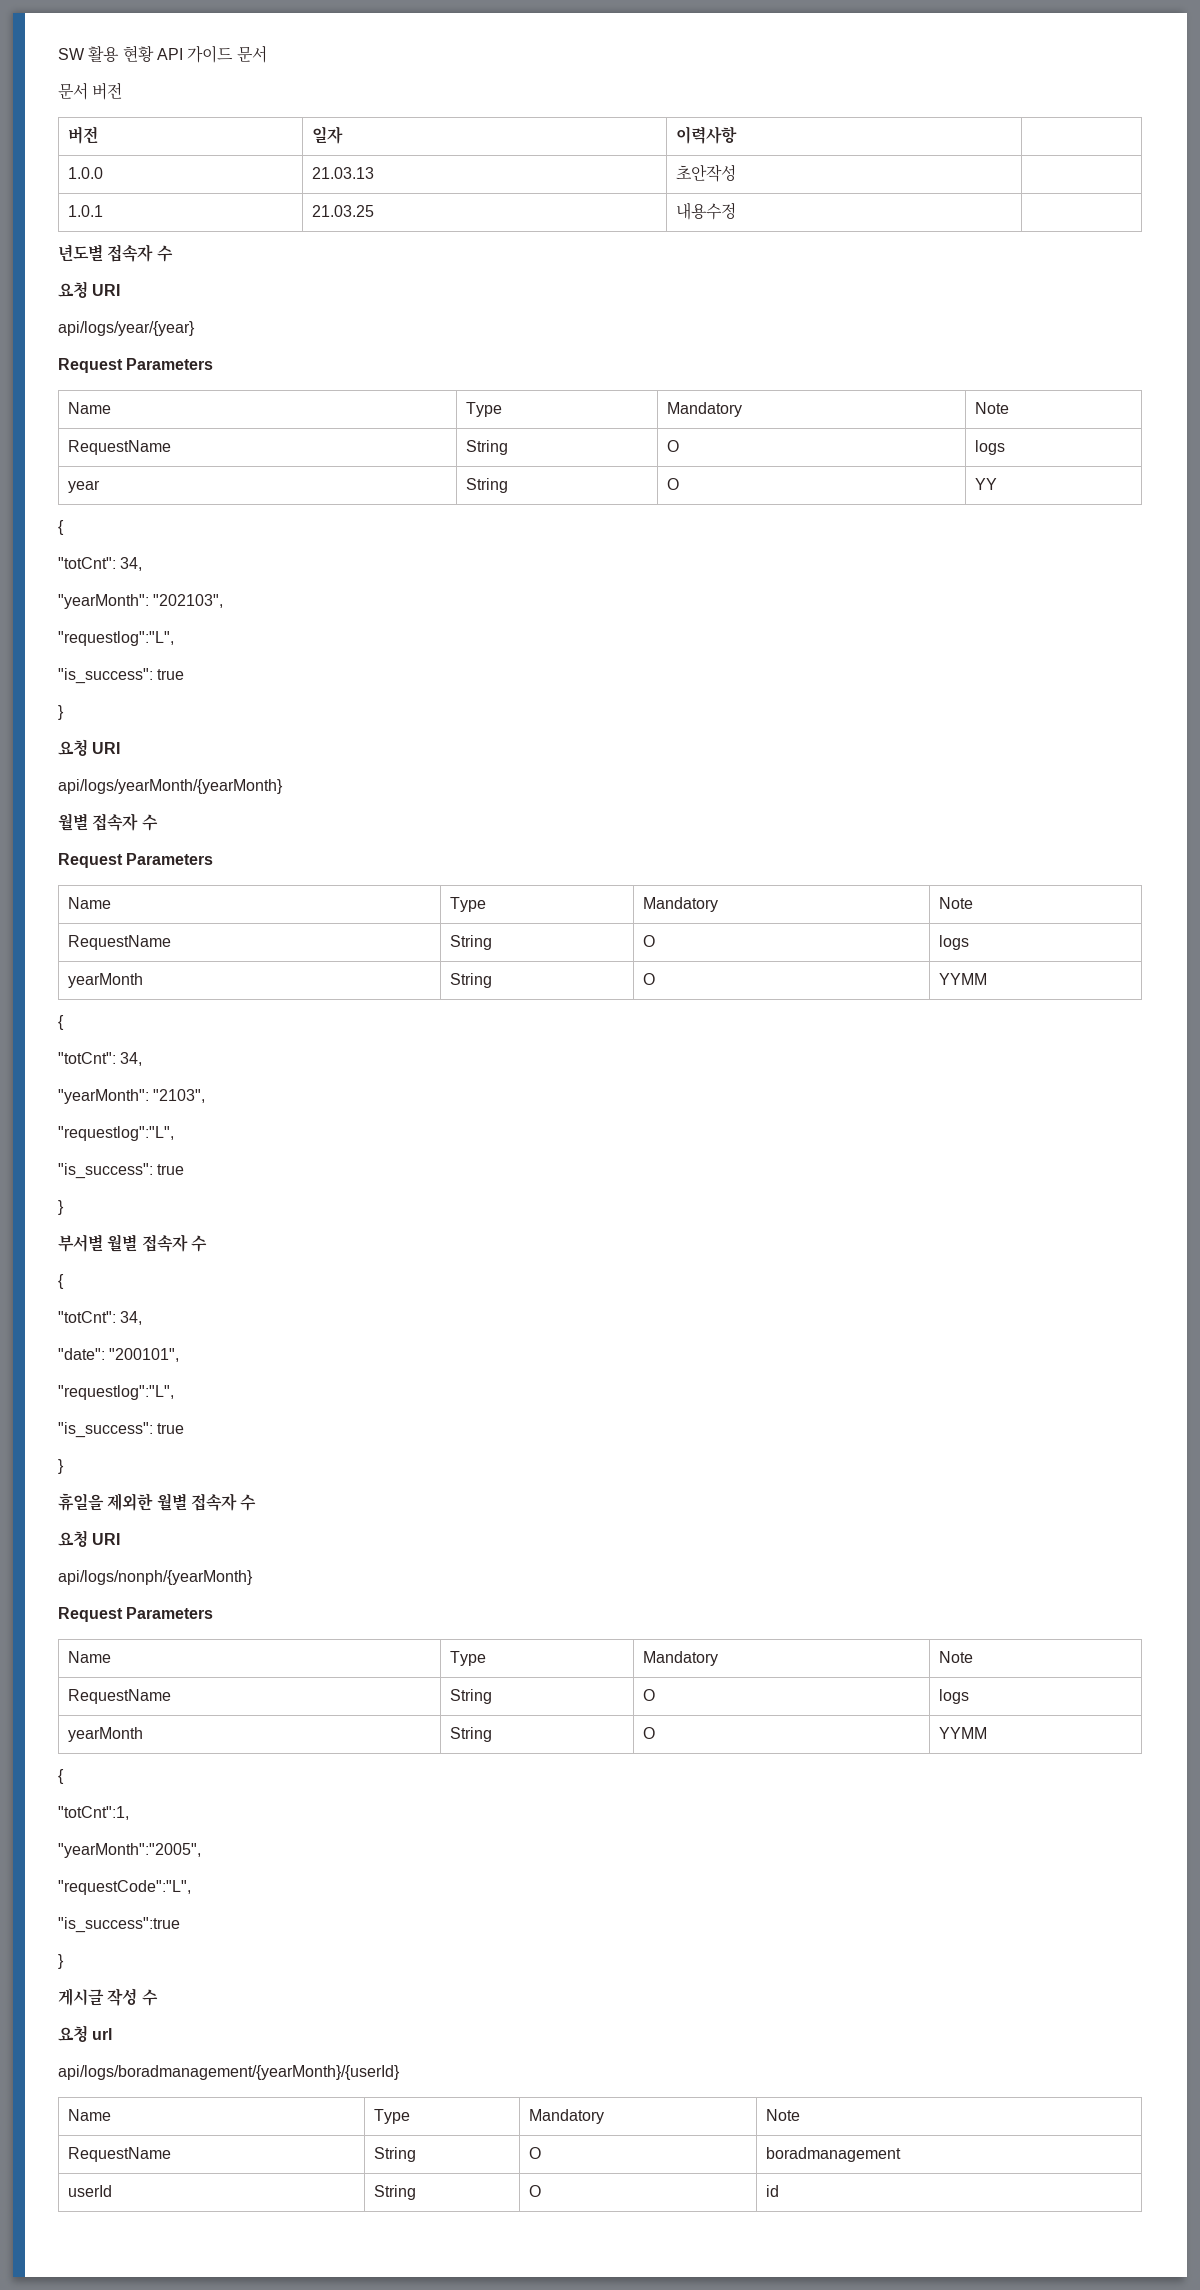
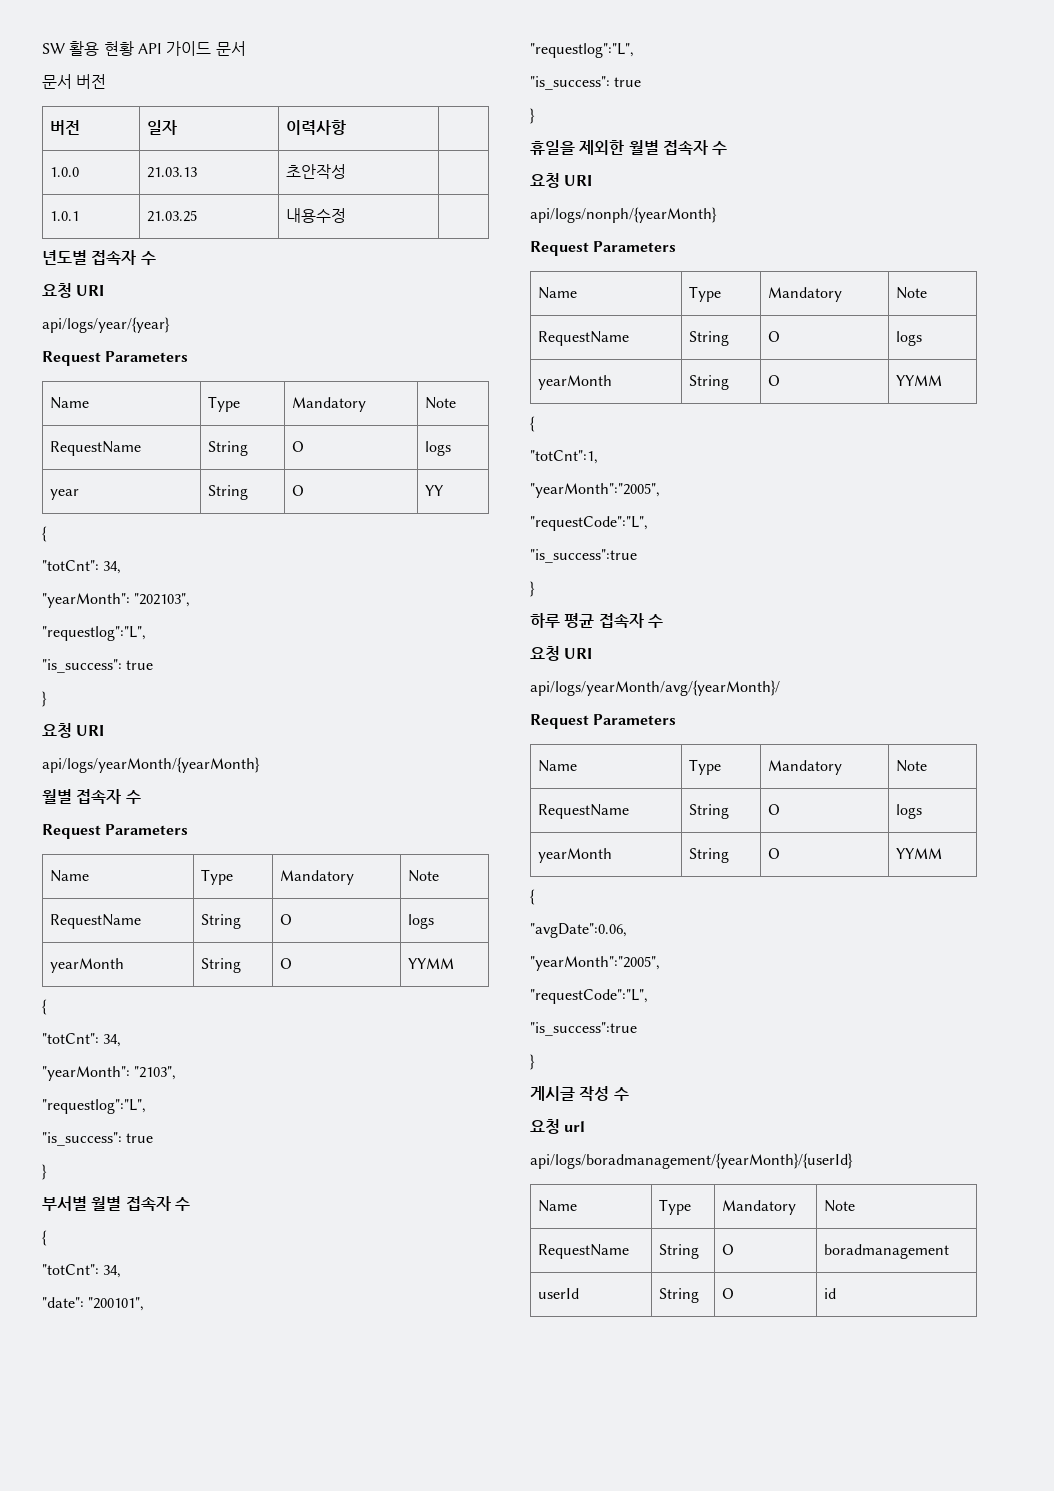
(64, 1961) none -> [530,613,663,628] [530,646,593,661] [530,680,780,696] [530,714,677,729] [537,760,577,772] [688,759,721,775] [767,760,842,775] [895,760,927,772] [537,804,629,819] [688,804,729,819] [767,804,780,815] [895,804,922,819] [537,848,612,863] [688,848,729,863] [767,848,780,859] [895,848,942,859] [530,889,535,905] [530,923,627,938] [530,956,660,971] [530,989,648,1004] [530,1022,637,1036] [530,1054,535,1070] // 하루 평균 접속자 수 // 요청 URI // api/logs/yearMonth/avg/{yearMonth}/ // Request Parameters // Name | Type | Mandatory | Note // RequestName | String | O | logs // yearMonth | String | O | YYMM // { // "avgDate":0.06, // "yearMonth":"2005", // "requestCode":"L", // "is_success":true // }

